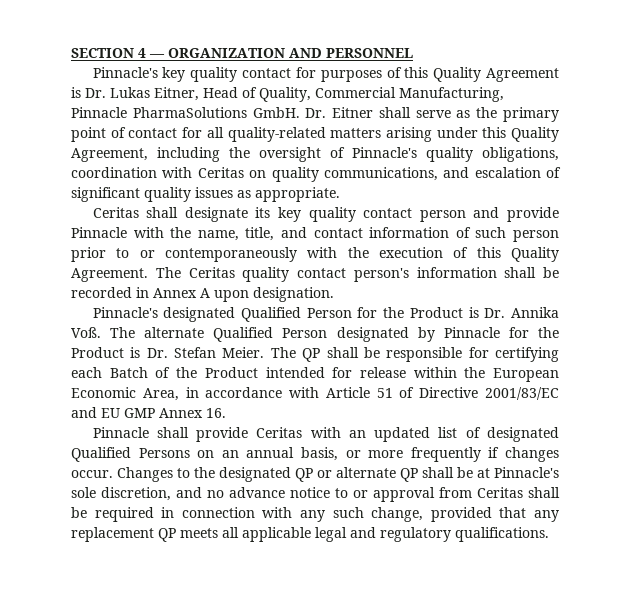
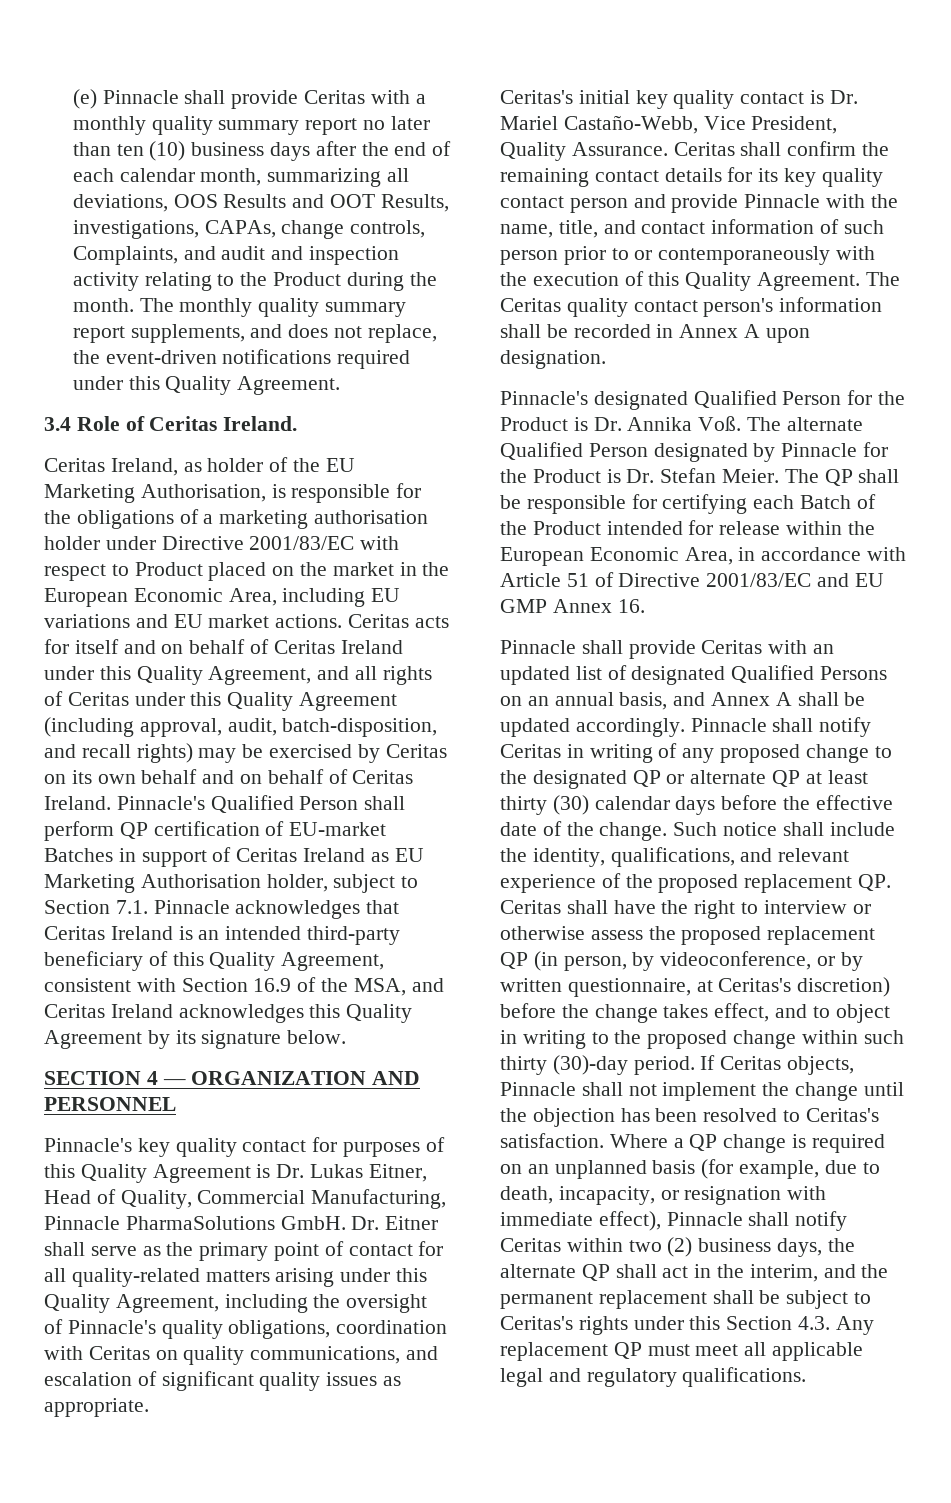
(71, 53) none -> [72,89,426,109] [72,116,430,135] [72,141,452,161] [72,168,409,187] [72,194,449,212] [72,220,426,239] [72,246,399,265] [72,272,437,291] [72,298,406,317] [72,324,437,343] [72,349,411,369] [72,376,341,395] [44,416,298,431] [44,457,355,476] [44,483,422,503] [44,509,429,529] [44,536,400,550] [44,562,450,581] [44,588,401,607] [44,614,449,628] [44,639,403,654] [44,666,432,685] [44,691,398,711] [44,717,438,737] [44,743,447,763] [44,769,414,784] [44,795,406,813] [44,821,387,841] [44,847,424,867] [44,874,419,893] [44,900,400,919] [44,926,401,945] [44,951,385,971] [44,977,444,996] [44,1004,413,1023] [44,1030,347,1049] (e) Pinnacle shall provide Ceritas with a monthly quality summary report no later than ten (10) business days after the end of each calendar month, summarizing all deviations, OOS Results and OOT Results, investigations, CAPAs, change controls, Complaints, and audit and inspection activity relating to the Product during the month. The monthly quality summary report supplements, and does not replace, the event-driven notifications required under this Quality Agreement. // 3.4 Role of Ceritas Ireland. // Ceritas Ireland, as holder of the EU Marketing Authorisation, is responsible for the obligations of a marketing authorisation holder under Directive 2001/83/EC with respect to Product placed on the market in the European Economic Area, including EU variations and EU market actions. Ceritas acts for itself and on behalf of Ceritas Ireland under this Quality Agreement, and all rights of Ceritas under this Quality Agreement (including approval, audit, batch-disposition, and recall rights) may be exercised by Ceritas on its own behalf and on behalf of Ceritas Ireland. Pinnacle's Qualified Person shall perform QP certification of EU-market Batches in support of Ceritas Ireland as EU Marketing Authorisation holder, subject to Section 7.1. Pinnacle acknowledges that Ceritas Ireland is an intended third-party beneficiary of this Quality Agreement, consistent with Section 16.9 of the MSA, and Ceritas Ireland acknowledges this Quality Agreement by its signature below. //
[92,207,248,222] Ceritas shall designate -> [500,90,858,109] [500,115,838,134] [500,141,890,161] [500,167,753,187] Ceritas's initial key quality contact is Dr. Mariel Castaño-Webb, Vice President, Quality Assurance. Ceritas shall confirm the remaining contact details for
[345,447,560,462] [71,467,173,482] or more frequently if changes occur. Changes -> [673,692,866,706] [500,717,872,737] [500,743,869,763] and Annex A shall be updated accordingly. Pinnacle shall notify Ceritas in writing of any proposed change
[422,467,559,478] [71,487,560,502] [71,507,559,522] [71,527,218,542] shall be at Pinnacle's sole discretion, and no advance notice to or approval from Ceritas shall be required in connection with any such change, provided that any replacement QP meets -> [805,770,868,784] [500,795,893,815] [500,821,895,841] [500,847,850,867] [500,873,892,893] [500,900,871,919] [500,926,876,945] [500,951,863,971] [500,977,891,997] [500,1003,890,1023] [500,1030,904,1049] [500,1055,855,1075] [500,1082,904,1101] [500,1108,879,1127] [500,1133,885,1153] [500,1159,880,1179] [500,1186,827,1205] [500,1211,848,1231] [500,1237,855,1257] [500,1264,889,1282] [500,1290,872,1309] [500,1316,874,1335] [500,1342,739,1361] at least thirty (30) calendar days before the effective date of the change. Such notice shall include the identity, qualifications, and relevant experience of the proposed replacement QP. Ceritas shall have the right to interview or otherwise assess the proposed replacement QP (in person, by videoconference, or by written questionnaire, at Ceritas's discretion) before the change takes effect, and to object in writing to the proposed change within such thirty (30)-day period. If Ceritas objects, Pinnacle shall not implement the change until the objection has been resolved to Ceritas's satisfaction. Where a QP change is required on an unplanned basis (for example, due to death, incapacity, or resignation with immediate effect), Pinnacle shall notify Ceritas within two (2) business days, the alternate QP shall act in the interim, and the permanent replacement shall be subject to Ceritas's rights under this Section 4.3. Any replacement QP must meet

